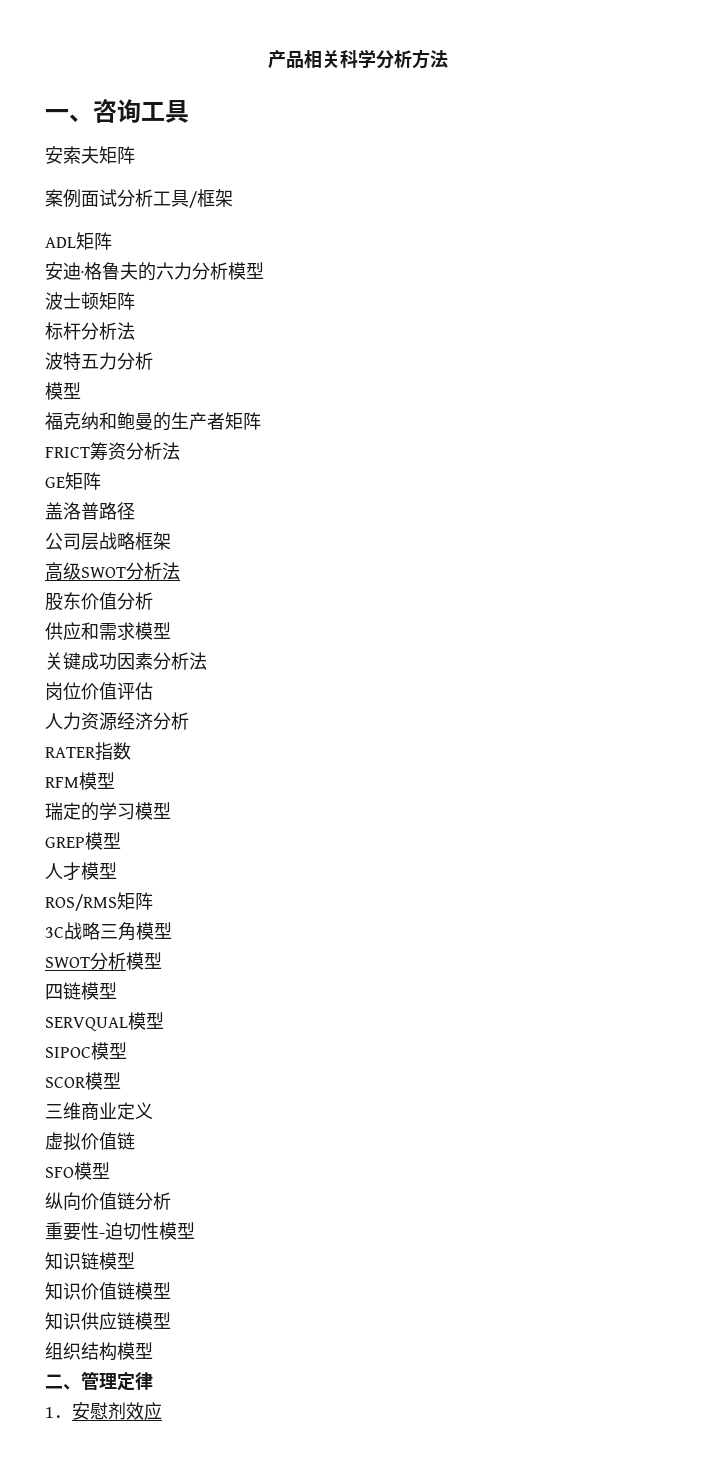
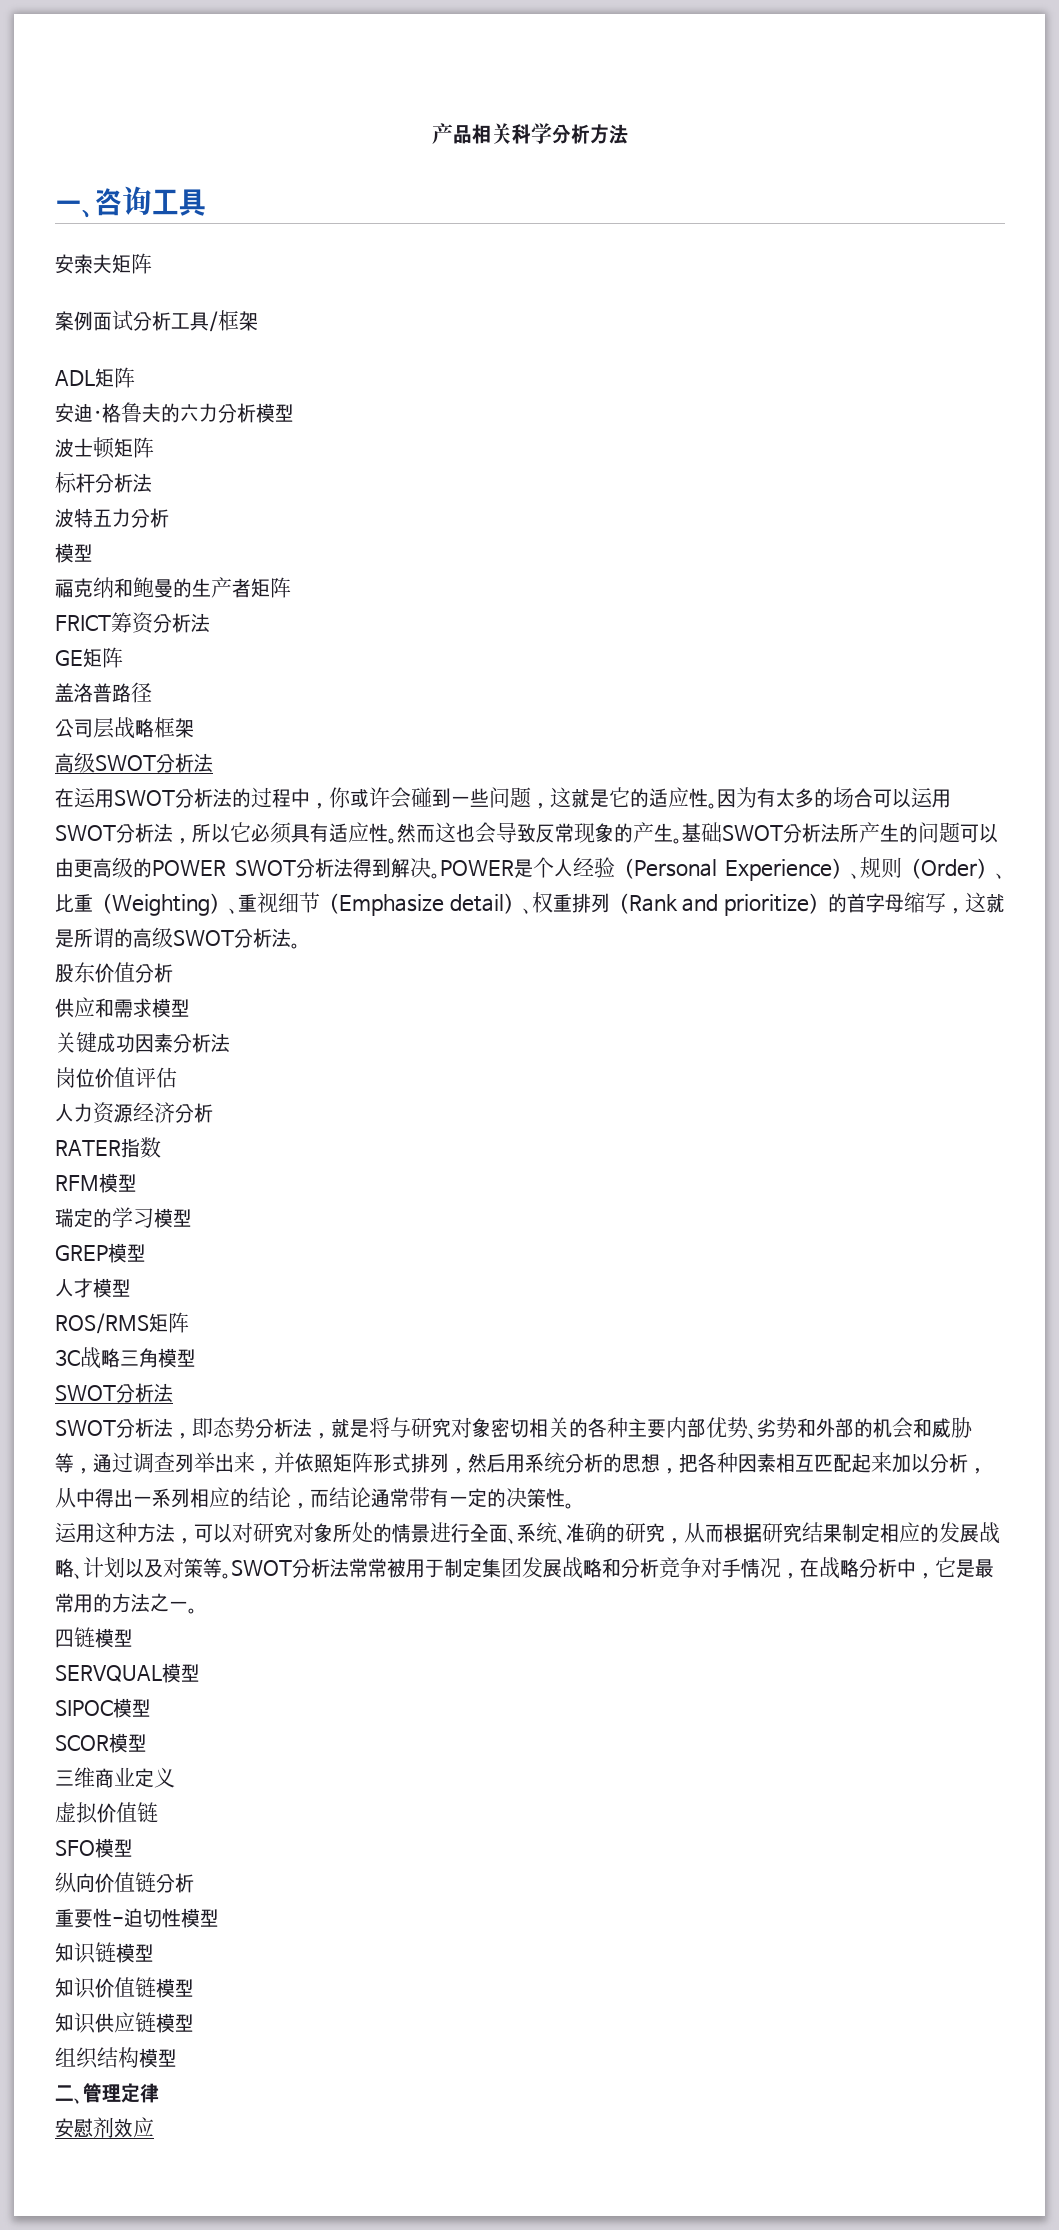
(180, 571) none -> [55,787,951,809] [55,822,998,844] [55,857,1005,881] [55,892,1005,916] [55,927,300,949] // 在运用SWOT分析法的过程中，你或许会碰到一些问题，这就是它的适应性。因为有太多的场合可以运用SWOT分析法，所以它必须具有适应性。然而这也会导致反常现象的产生。基础SWOT分析法所产生的问题可以由更高级的POWER SWOT分析法得到解决。POWER是个人经验（Personal Experience）、规则（Order）、比重（Weighting）、重视细节（Emphasize detail）、权重排列（Rank and prioritize）的首字母缩写，这就是所谓的高级SWOT分析法。
[126,952,162,970] 模型 -> [153,1383,173,1403] [55,1417,973,1439] [55,1452,987,1474] [55,1487,574,1509] [55,1522,1000,1544] [55,1557,994,1579] [55,1593,197,1614] 法 // SWOT分析法，即态势分析法，就是将与研究对象密切相关的各种主要内部优势、劣势和外部的机会和威胁等，通过调查列举出来，并依照矩阵形式排列，然后用系统分析的思想，把各种因素相互匹配起来加以分析，从中得出一系列相应的结论，而结论通常带有一定的决策性。 // 运用这种方法，可以对研究对象所处的情景进行全面、系统、准确的研究，从而根据研究结果制定相应的发展战略、计划以及对策等。SWOT分析法常常被用于制定集团发展战略和分析竞争对手情况，在战略分析中，它是最常用的方法之一。
[45,1407,72,1418] 1． -> (159, 2093) none

